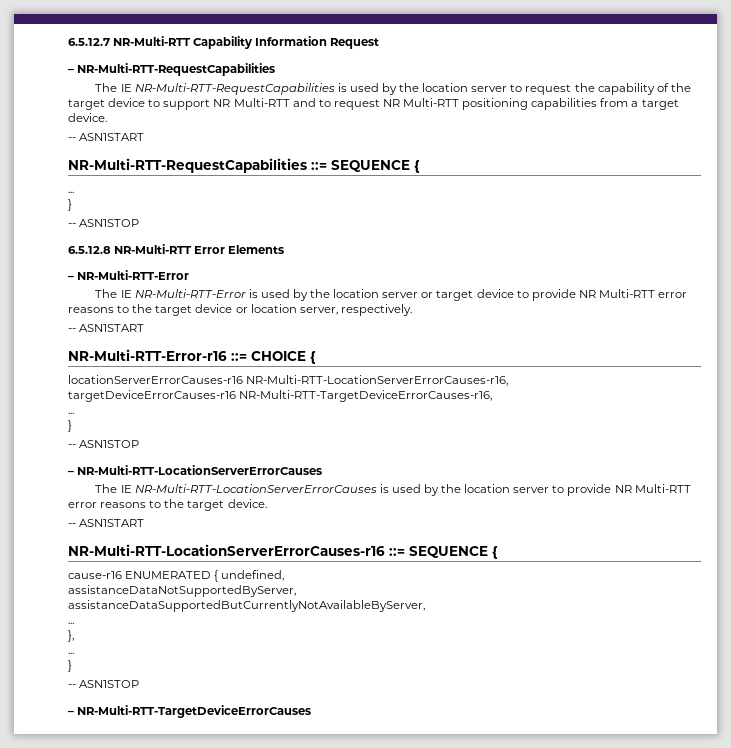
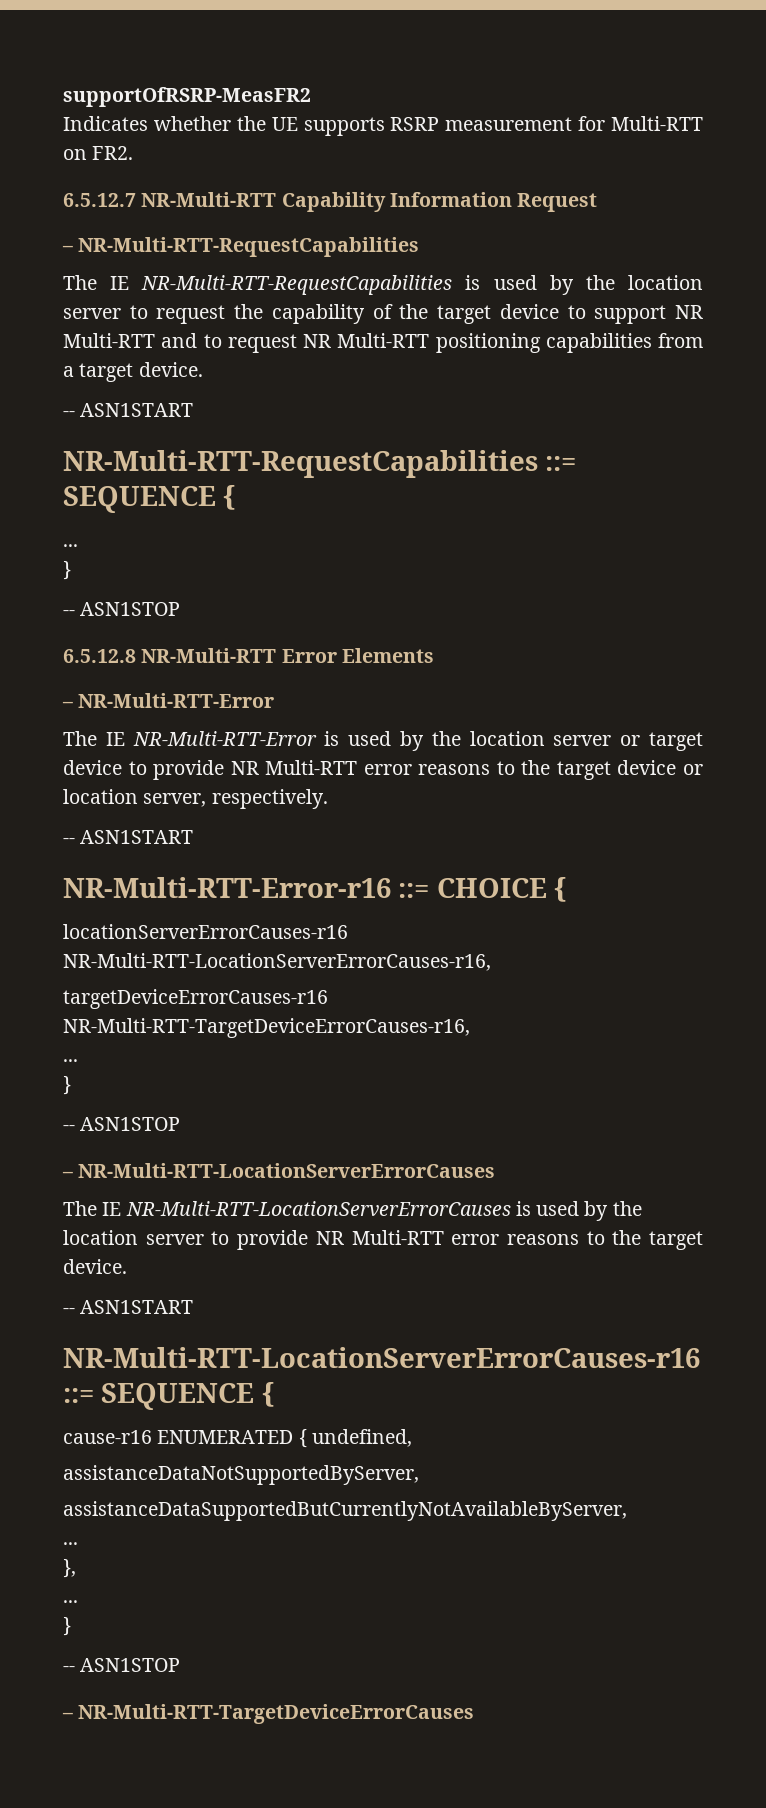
(68, 42) none -> [63,87,311,107] [63,116,703,136] [63,146,134,160] supportOfRSRP-MeasFR2 // Indicates whether the UE supports RSRP measurement for Multi-RTT on FR2. //

